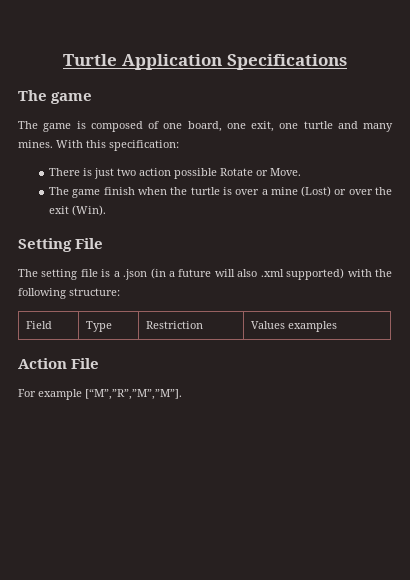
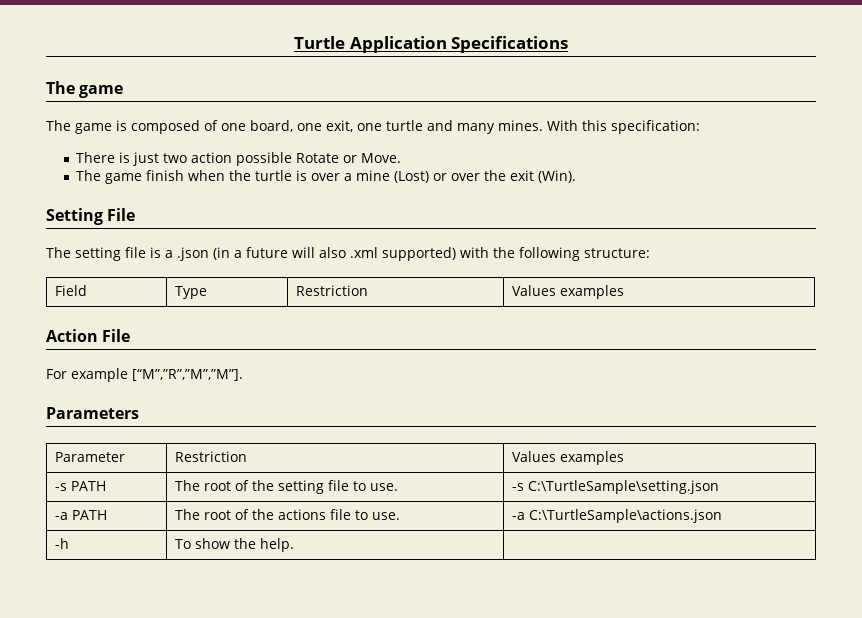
(182, 394) none -> [46,407,139,419] [55,452,126,462] [175,451,248,462] [512,451,625,465] [55,481,107,491] [175,480,399,494] [512,480,720,494] [55,510,108,520] [175,509,401,520] [512,509,723,523] [55,538,70,549] [175,538,295,552] // Parameters // Parameter | Restriction | Values examples // -s PATH | The root of the setting file to use. | -s C:\TurtleSample\setting.json // -a PATH | The root of the actions file to use. | -a C:\TurtleSample\actions.json // -h | To show the help. |

